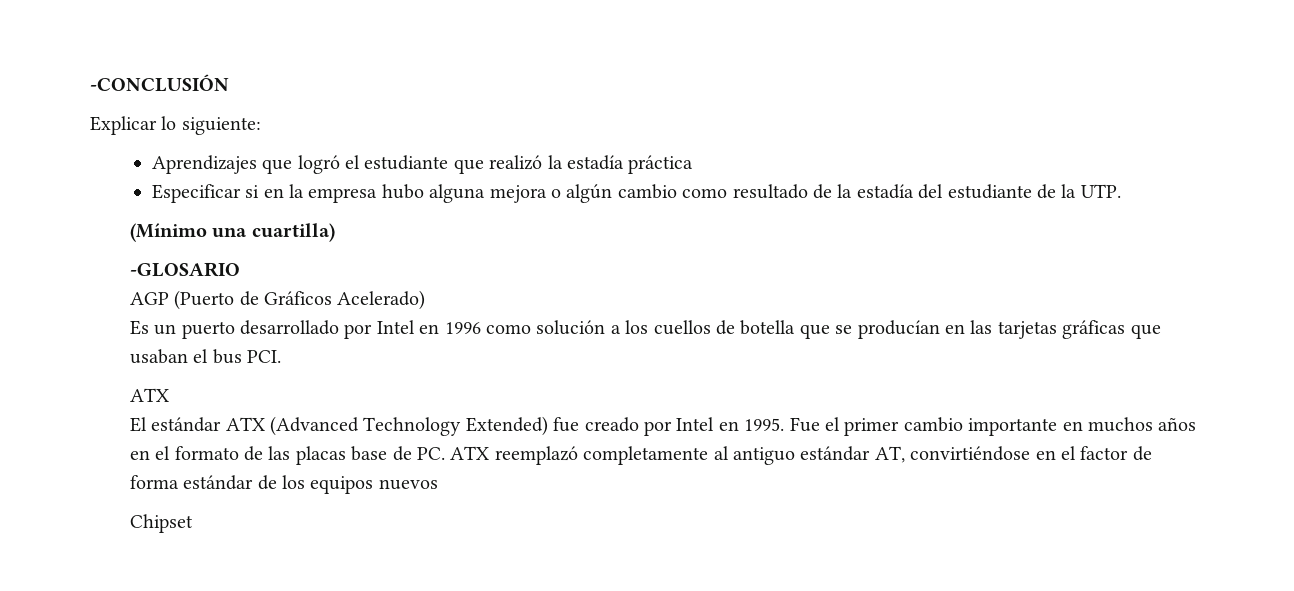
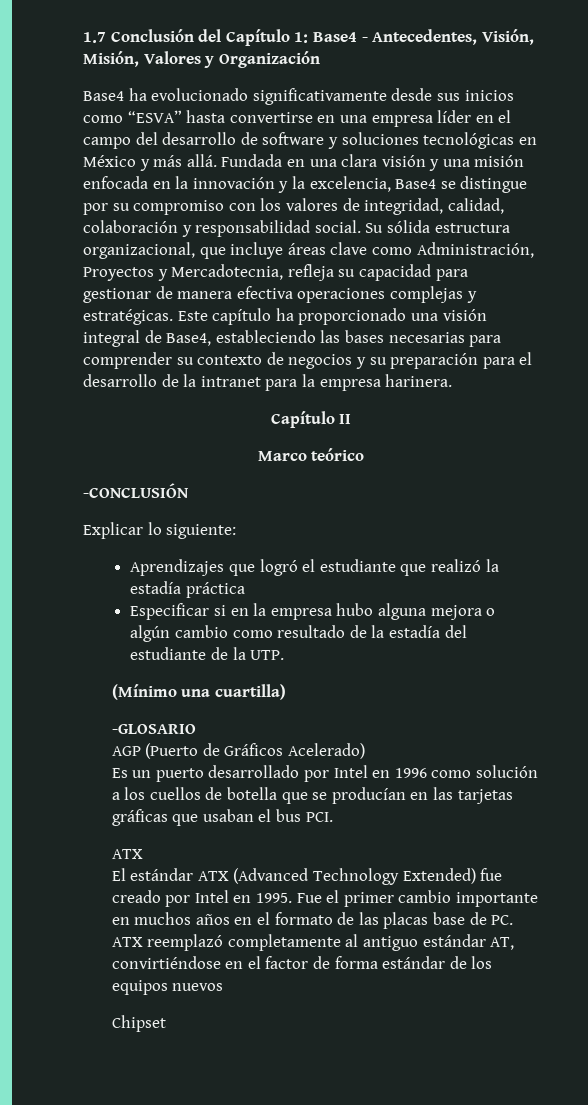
(90, 83) none -> [83,29,534,46] [83,51,320,68] [83,88,514,105] [83,110,512,127] [83,132,537,149] [83,154,525,171] [83,176,528,193] [83,198,504,215] [83,220,510,237] [83,242,534,259] [83,264,468,281] [83,286,477,303] [83,308,487,325] [83,330,502,347] [83,352,533,369] [83,374,453,391] [270,411,352,428] [257,448,365,461] 1.7 Conclusión del Capítulo 1: Base4 - Antecedentes, Visión, Misión, Valores y Organización // Base4 ha evolucionado significativamente desde sus inicios como “ESVA” hasta convertirse en una empresa líder en el campo del desarrollo de software y soluciones tecnológicas en México y más allá. Fundada en una clara visión y una misión enfocada en la innovación y la excelencia, Base4 se distingue por su compromiso con los valores de integridad, calidad, colaboración y responsabilidad social. Su sólida estructura organizacional, que incluye áreas clave como Administración, Proyectos y Mercadotecnia, refleja su capacidad para gestionar de manera efectiva operaciones complejas y estratégicas. Este capítulo ha proporcionado una visión integral de Base4, estableciendo las bases necesarias para comprender su contexto de negocios y su preparación para el desarrollo de la intranet para la empresa harinera. // Capítulo II // Marco teórico //

